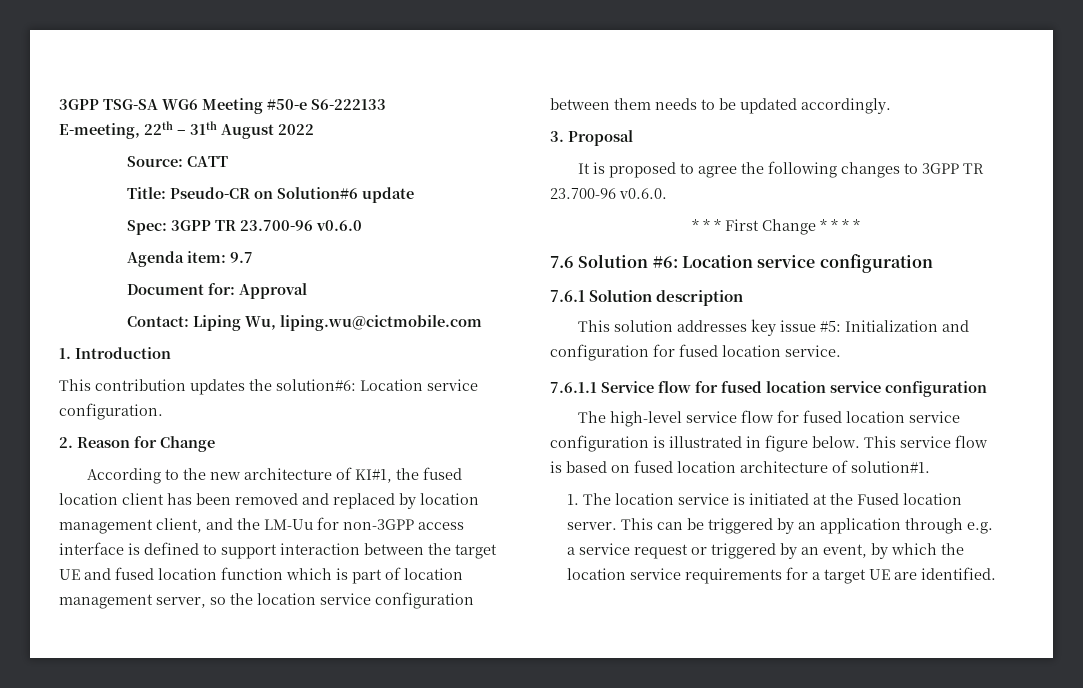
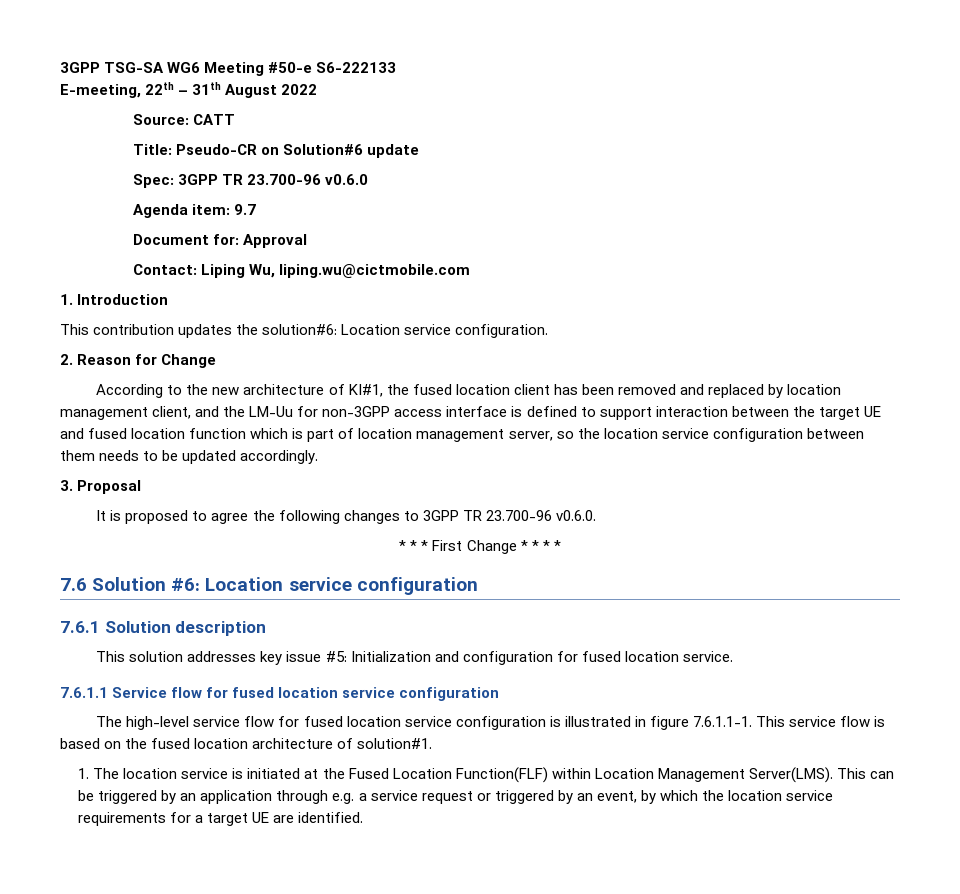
[812,436,860,448] below. -> [692,716,752,727] 7.6.1.1-1.
(630, 469) none -> [125,738,148,749] the
[903,493,963,505] [567,522,618,530] location server. -> [392,767,833,783] Location Function(FLF) within Location Management Server(LMS).

